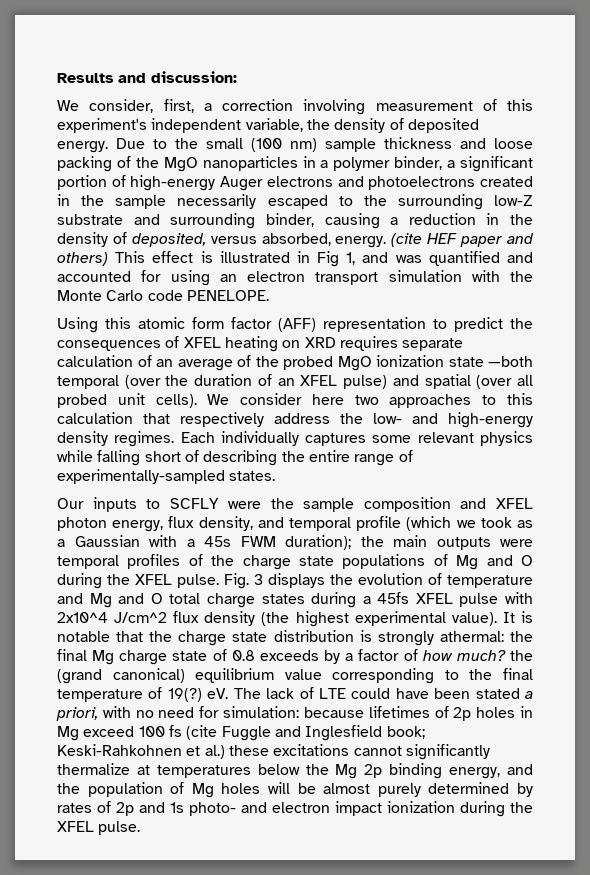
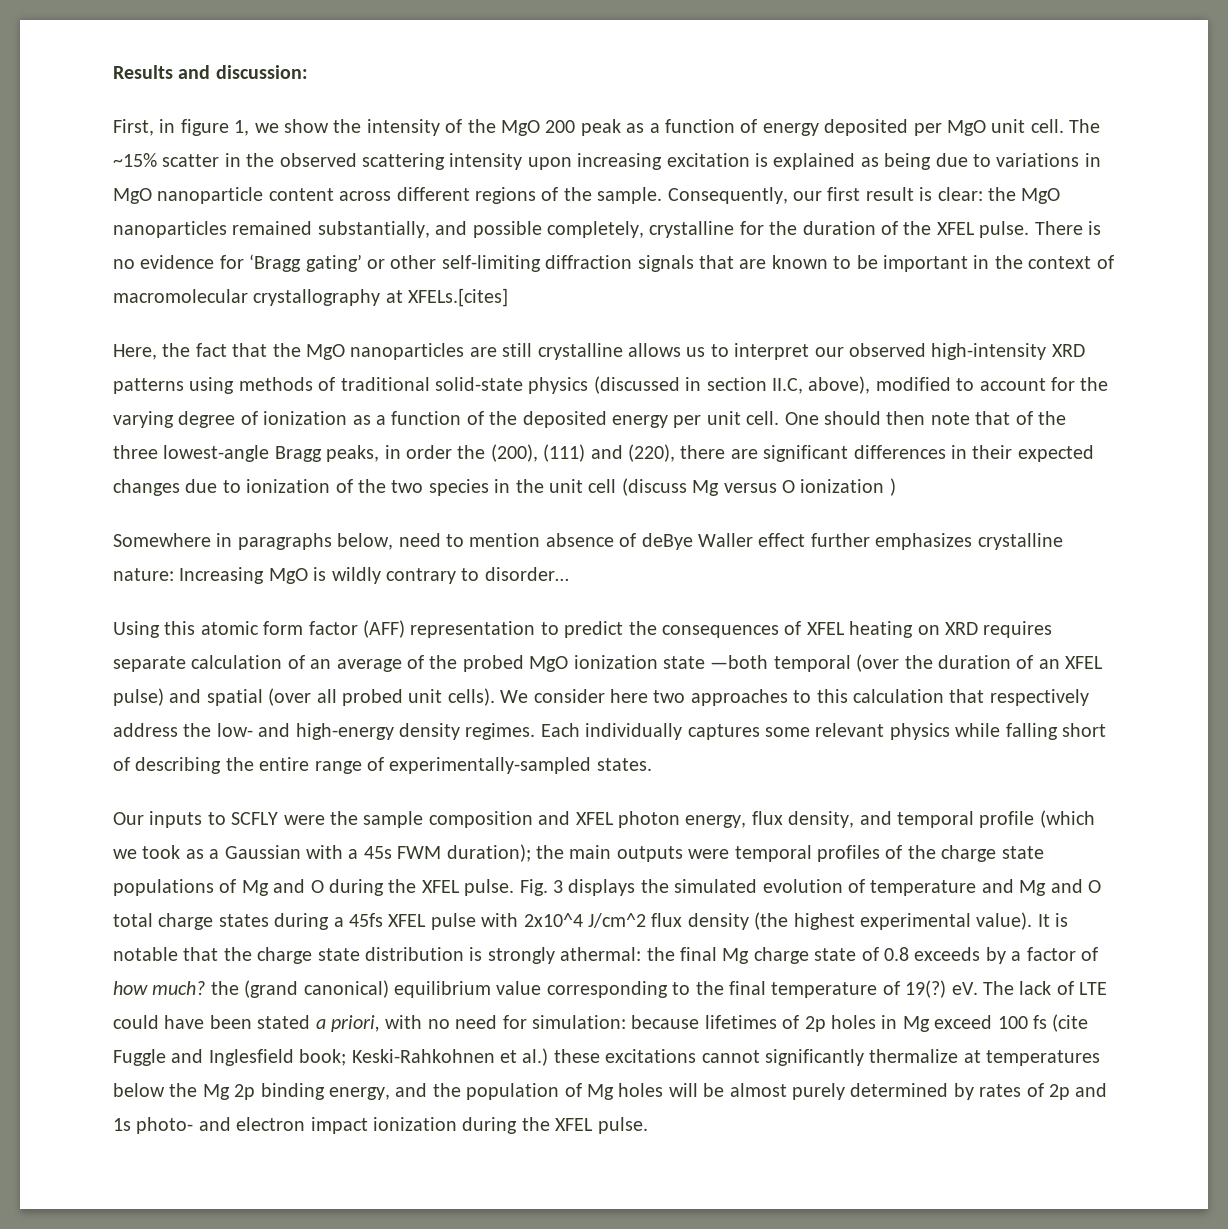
[57,99,533,115] [57,118,479,133] [57,137,533,153] [57,156,533,172] [57,175,533,191] [57,194,533,210] [57,213,533,229] [57,232,535,248] [57,251,533,267] [57,270,533,286] [57,290,269,301] We consider, first, a correction involving measurement of this experiment's independent variable, the density of deposited energy. Due to the small (100 nm) sample thickness and loose packing of the MgO nanoparticles in a polymer binder, a significant portion of high-energy Auger electrons and photoelectrons created in the sample necessarily escaped to the surrounding low-Z substrate and surrounding binder, causing a reduction in the density of deposited, versus absorbed, energy. (cite HEF paper and others) This effect is illustrated in Fig 1, and was quantified and accounted for using an electron transport simulation with the Monte Carlo code PENELOPE. -> [113,119,1101,136] [113,153,1101,170] [113,187,1061,204] [113,221,1101,238] [113,254,1114,272] [113,288,509,307] [113,343,1085,360] [113,376,1109,394] [113,411,1066,428] [113,444,1094,462] [113,478,896,496] [113,533,1063,550] [113,567,569,584] First, in figure 1, we show the intensity of the MgO 200 peak as a function of energy deposited per MgO unit cell. The ~15% scatter in the observed scattering intensity upon increasing excitation is explained as being due to variations in MgO nanoparticle content across different regions of the sample. Consequently, our first result is clear: the MgO nanoparticles remained substantially, and possible completely, crystalline for the duration of the XFEL pulse. There is no evidence for ‘Bragg gating’ or other self-limiting diffraction signals that are known to be important in the context of macromolecular crystallography at XFELs.[cites] // Here, the fact that the MgO nanoparticles are still crystalline allows us to interpret our observed high-intensity XRD patterns using methods of traditional solid-state physics (discussed in section II.C, above), modified to account for the varying degree of ionization as a function of the deposited energy per unit cell. One should then note that of the three lowest-angle Bragg peaks, in order the (200), (111) and (220), there are significant differences in their expected changes due to ionization of the two species in the unit cell (discuss Mg versus O ionization ) // Somewhere in paragraphs below, need to mention absence of deBye Waller effect further emphasizes crystalline nature: Increasing MgO is wildly contrary to disorder…
(353, 579) none -> [674,879,758,893] simulated

